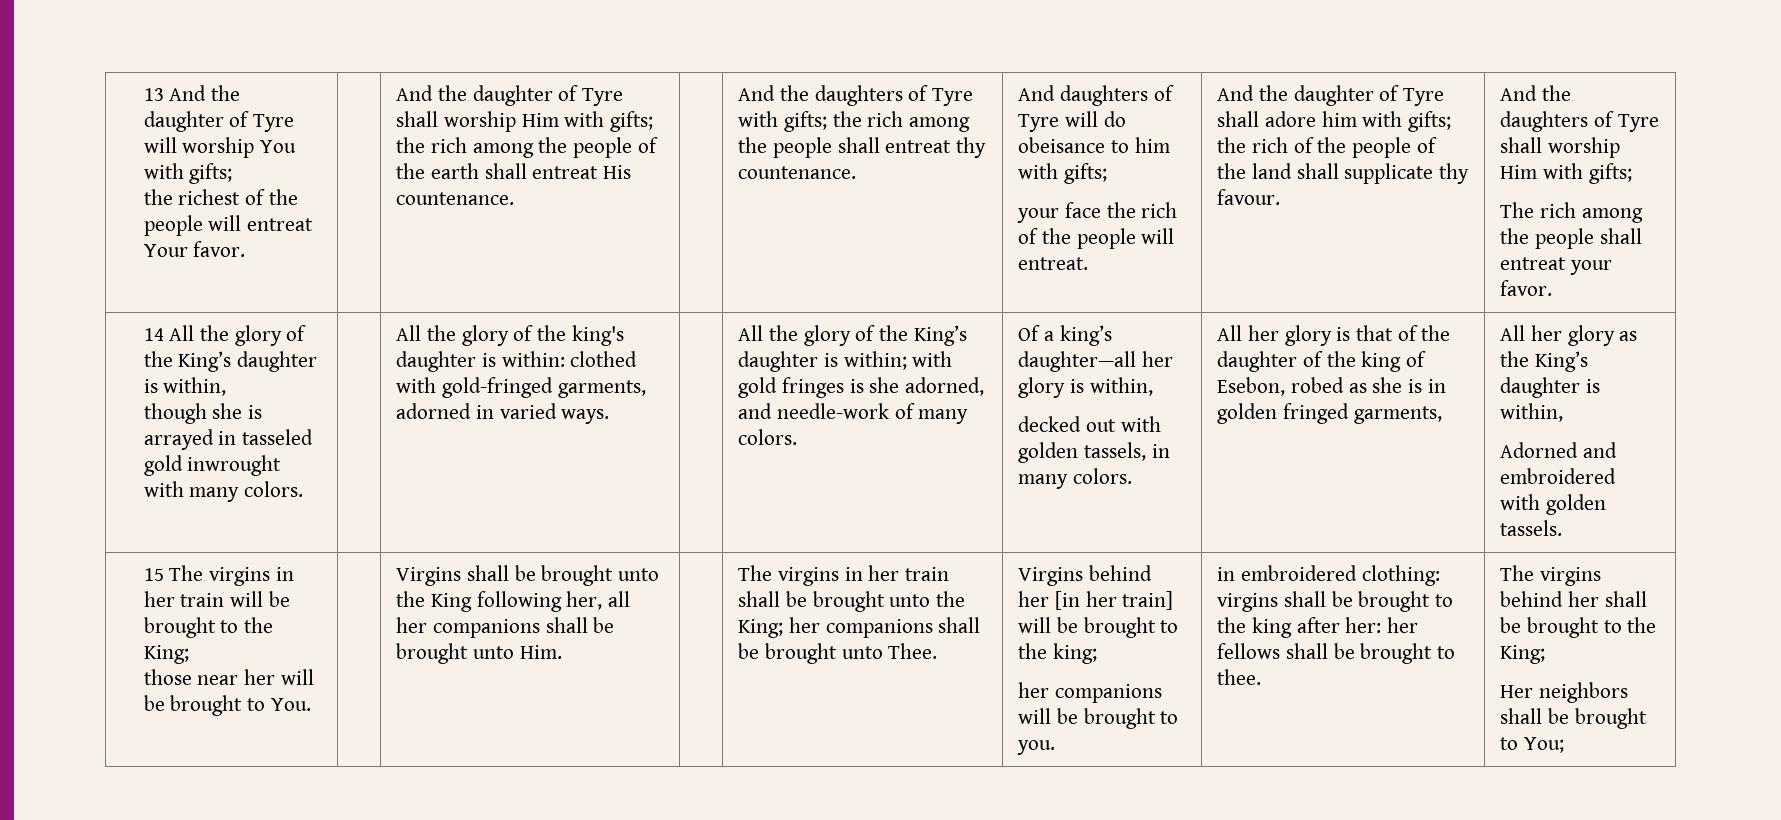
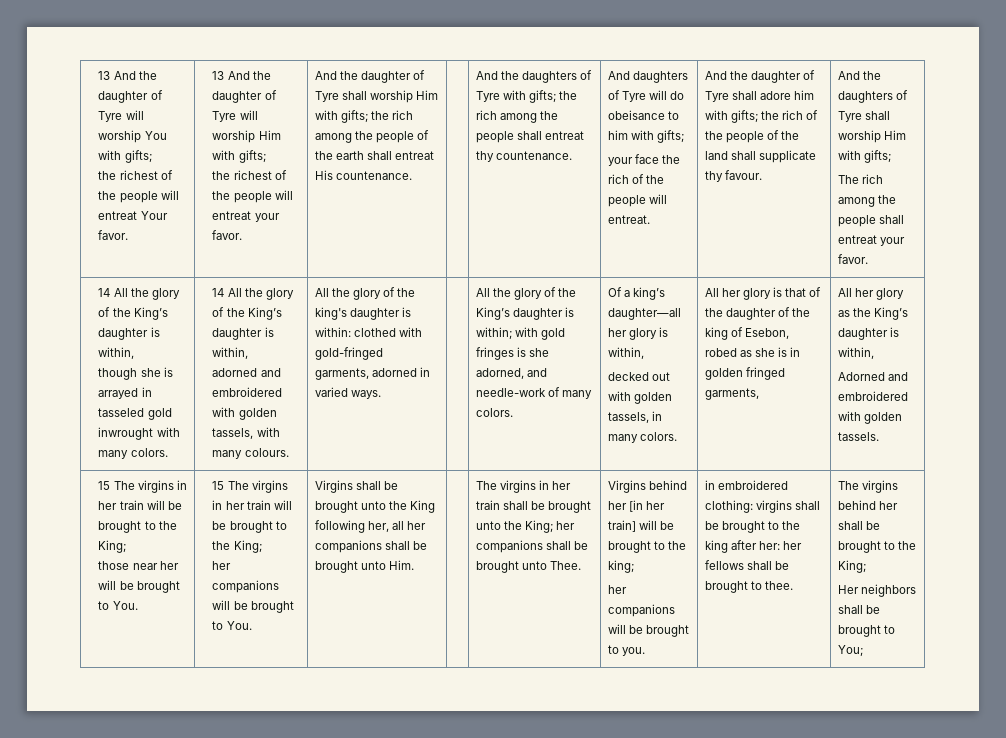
(246, 249) none -> [212,71,271,80] [212,90,277,103] [212,110,258,122] [212,130,281,143] [212,150,266,163] [212,170,287,180] [212,190,293,203] [212,211,280,222] [212,230,243,240] 13 And the daughter of Tyre will worship Him with gifts; // the richest of the people will entreat your favor.
(304, 489) none -> [212,288,294,300] [212,307,282,320] [212,327,274,340] [212,347,249,359] [212,368,281,377] [212,387,283,397] [212,407,277,420] [212,427,280,439] [212,448,289,459] 14 All the glory of the King’s daughter is within, // adorned and embroidered with golden tassels, with many colours.
(311, 704) none -> [212,480,288,493] [212,500,292,510] [212,521,287,533] [212,540,262,553] [212,561,232,570] [212,580,280,593] [212,600,294,613] [212,621,252,630] 15 The virgins in her train will be brought to the King; // her companions will be brought to You.

